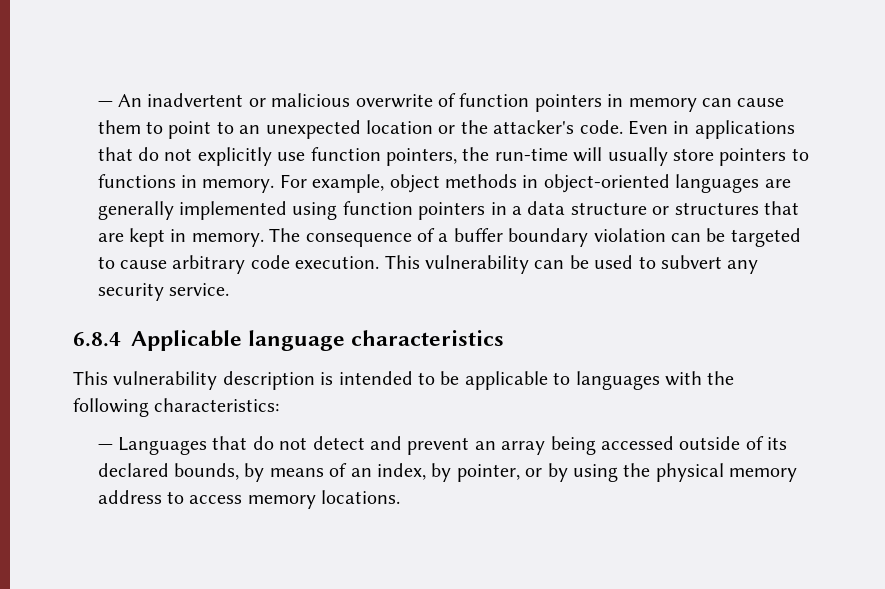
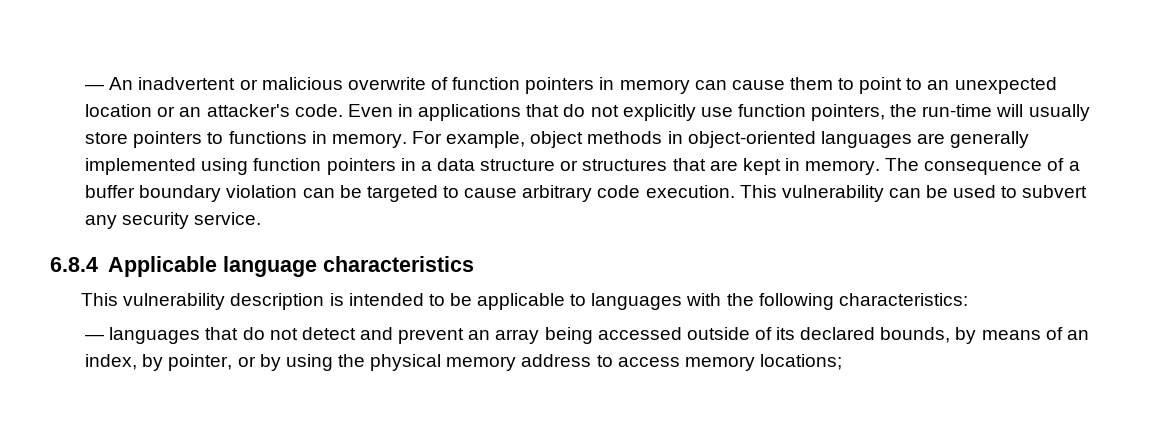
[460,120,488,134] the -> [179,107,202,117] an
[117,437,207,455] Languages -> [109,327,201,344] languages
[321,490,401,504] locations. -> [759,354,842,370] locations;

